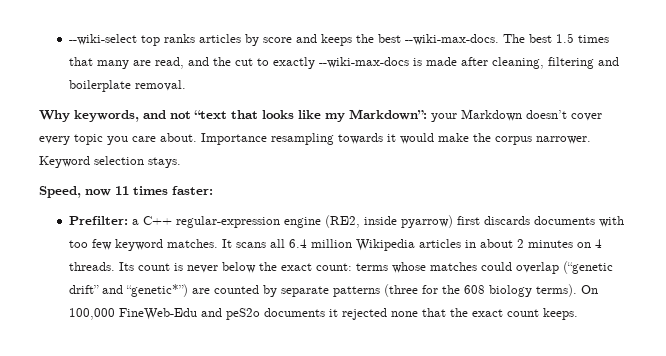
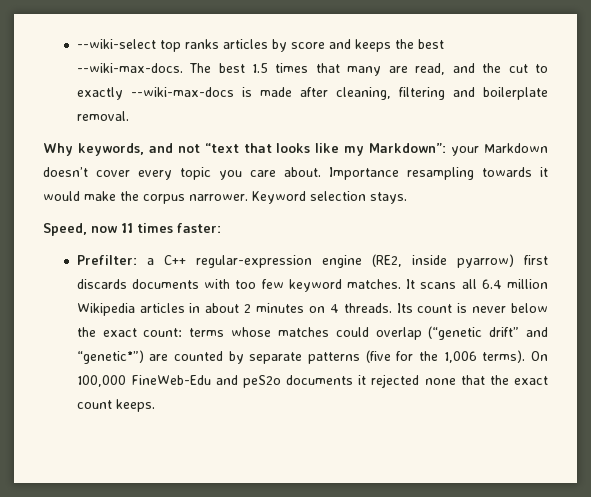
[384,284,419,297] (three -> [365,350,391,363] (five
[464,285,533,297] 608 biology -> [443,351,477,363] 1,006

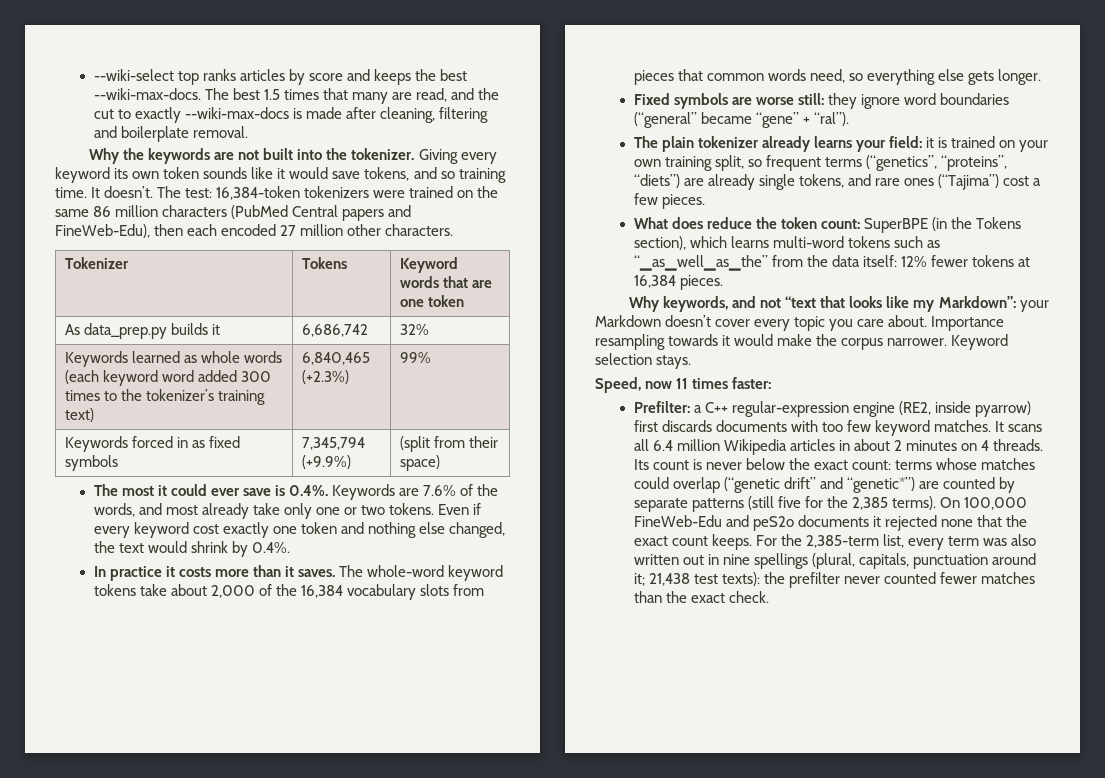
(129, 116) none -> [89,148,497,164] [55,167,506,183] [55,186,499,200] [55,205,412,221] [55,224,454,238] [64,257,129,269] [301,257,347,269] [399,257,458,273] [399,276,493,288] [399,295,464,307] [64,323,221,339] [301,324,368,337] [399,324,429,335] [64,351,283,367] [64,370,272,386] [64,389,266,405] [64,408,94,422] [301,352,370,365] [301,370,349,384] [399,352,431,363] [64,436,241,452] [64,455,118,471] [301,437,365,450] [301,455,351,469] [399,436,499,452] [399,455,440,471] [93,484,499,500] [93,503,482,519] [93,522,506,538] [93,541,291,557] [93,565,504,581] [93,584,485,600] [633,69,1042,85] [633,93,1010,109] [633,112,850,128] [633,136,1049,152] [633,155,1008,171] [633,174,1042,190] [633,193,705,209] [633,217,1022,233] [633,236,941,250] [633,255,1031,271] [633,275,723,290] // Why the keywords are not built into the tokenizer. Giving every keyword its own token sounds like it would save tokens, and so training time. It doesn’t. The test: 16,384-token tokenizers were trained on the same 86 million characters (PubMed Central papers and FineWeb-Edu), then each encoded 27 million other characters. // Tokenizer | Tokens | Keyword words that are one token // As data_prep.py builds it | 6,686,742 | 32% // Keywords learned as whole words (each keyword word added 300 times to the tokenizer’s training text) | 6,840,465 (+2.3%) | 99% // Keywords forced in as fixed symbols | 7,345,794 (+9.9%) | (split from their space) // The most it could ever save is 0.4%. Keywords are 7.6% of the words, and most already take only one or two tokens. Even if every keyword cost exactly one token and nothing else changed, the text would shrink by 0.4%. // In practice it costs more than it saves. The whole-word keyword tokens take about 2,000 of the 16,384 vocabulary slots from pieces that common words need, so everything else gets longer. // Fixed symbols are worse still: they ignore word boundaries (“general” became “gene” + “ral”). // The plain tokenizer already learns your field: it is trained on your own training split, so frequent terms (“genetics”, “proteins”, “diets”) are already single tokens, and rare ones (“Tajima”) cost a few pieces. // What does reduce the token count: SuperBPE (in the Tokens section), which learns multi-word tokens such as “▁as▁well▁as▁the” from the data itself: 12% fewer tokens at 16,384 pieces.
[365,350,391,363] (five -> [747,496,801,510] (still five
[443,351,477,363] 1,006 -> [852,497,889,510] 2,385
(155, 405) none -> [755,534,1037,550] [633,553,1037,569] [633,572,1036,588] [633,591,769,603] For the 2,385-term list, every term was also written out in nine spellings (plural, capitals, punctuation around it; 21,438 test texts): the prefilter never counted fewer matches than the exact check.

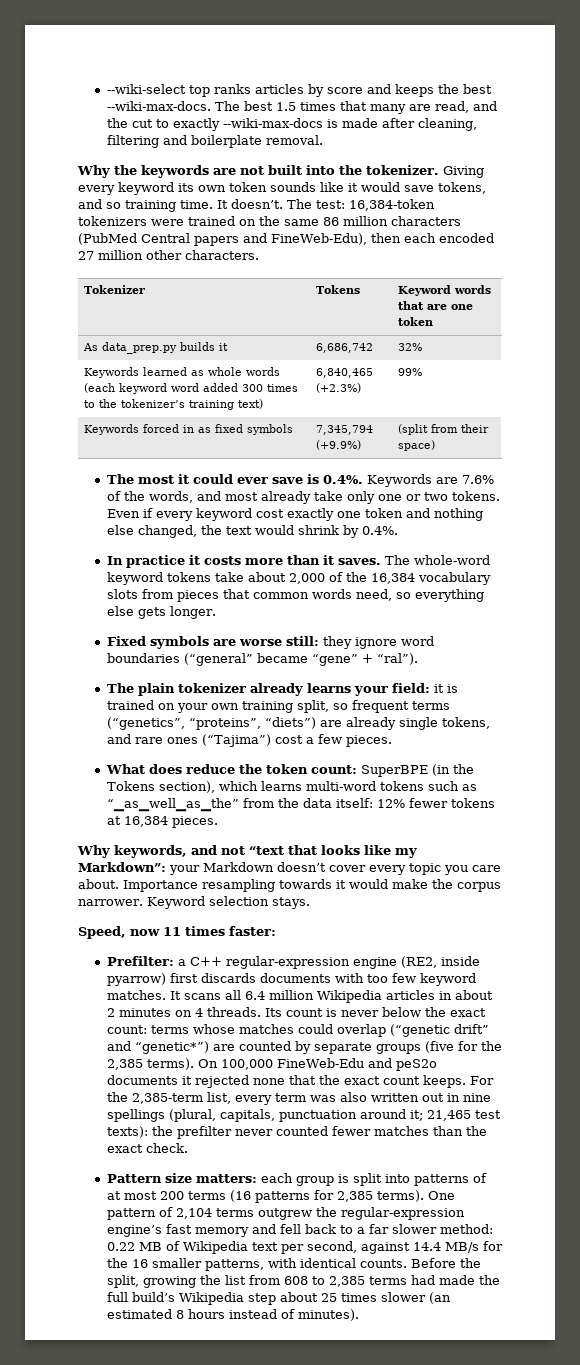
[691,496,801,512] patterns (still five -> [375,1041,454,1054] groups (five
[648,573,690,586] 21,438 -> [426,1110,471,1121] 21,465
(769, 597) none -> [106,1173,487,1186] [106,1190,455,1203] [106,1207,465,1220] [106,1224,493,1237] [106,1241,503,1254] [106,1258,481,1271] [106,1275,500,1288] [106,1292,451,1305] [106,1309,359,1321] // Pattern size matters: each group is split into patterns of at most 200 terms (16 patterns for 2,385 terms). One pattern of 2,104 terms outgrew the regular-expression engine’s fast memory and fell back to a far slower method: 0.22 MB of Wikipedia text per second, against 14.4 MB/s for the 16 smaller patterns, with identical counts. Before the split, growing the list from 608 to 2,385 terms had made the full build’s Wikipedia step about 25 times slower (an estimated 8 hours instead of minutes).

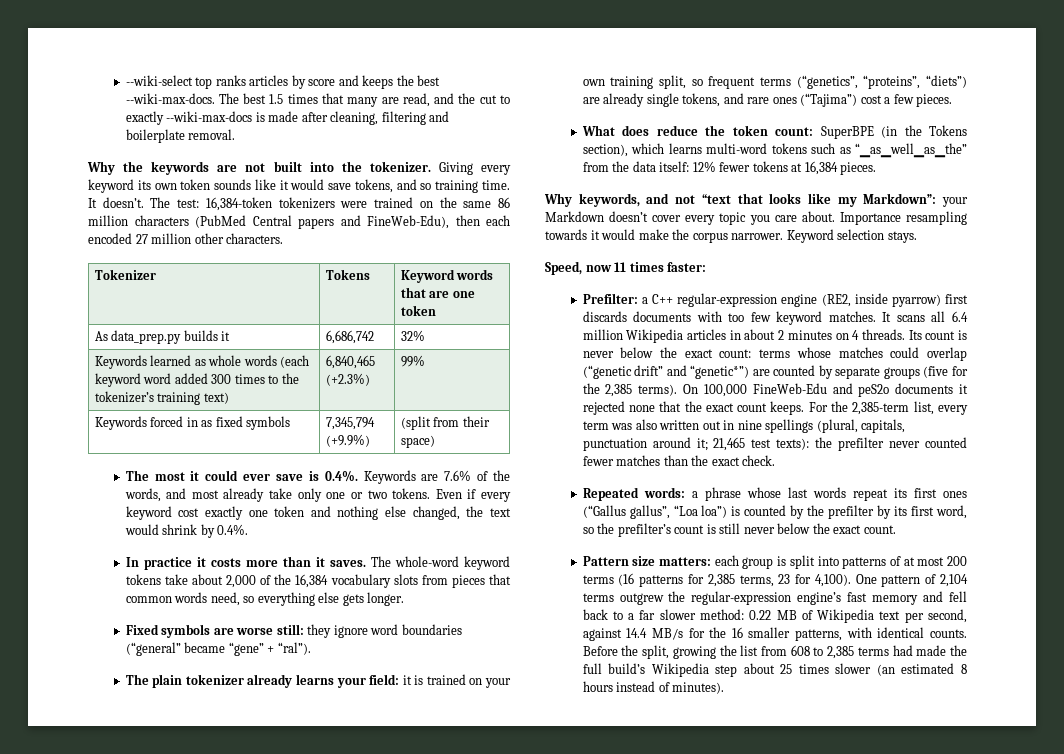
(188, 1148) none -> [582,487,967,501] [582,505,967,519] [582,523,896,537] // Repeated words: a phrase whose last words repeat its first ones (“Gallus gallus”, “Loa loa”) is counted by the prefilter by its first word, so the prefilter’s count is still never below the exact count.
[376,1190,424,1202] terms). -> [739,574,851,587] terms, 23 for 4,100).

